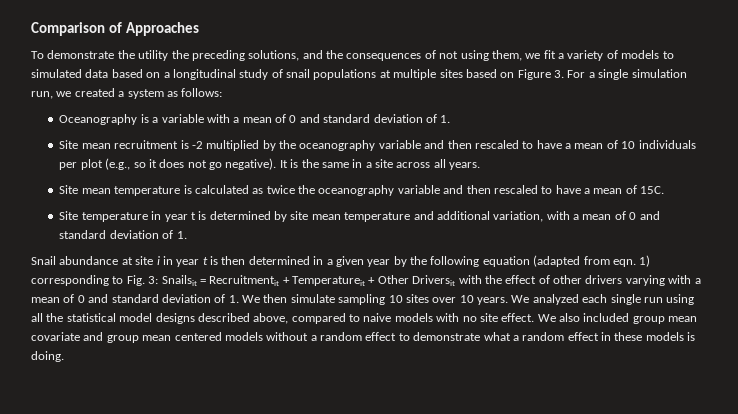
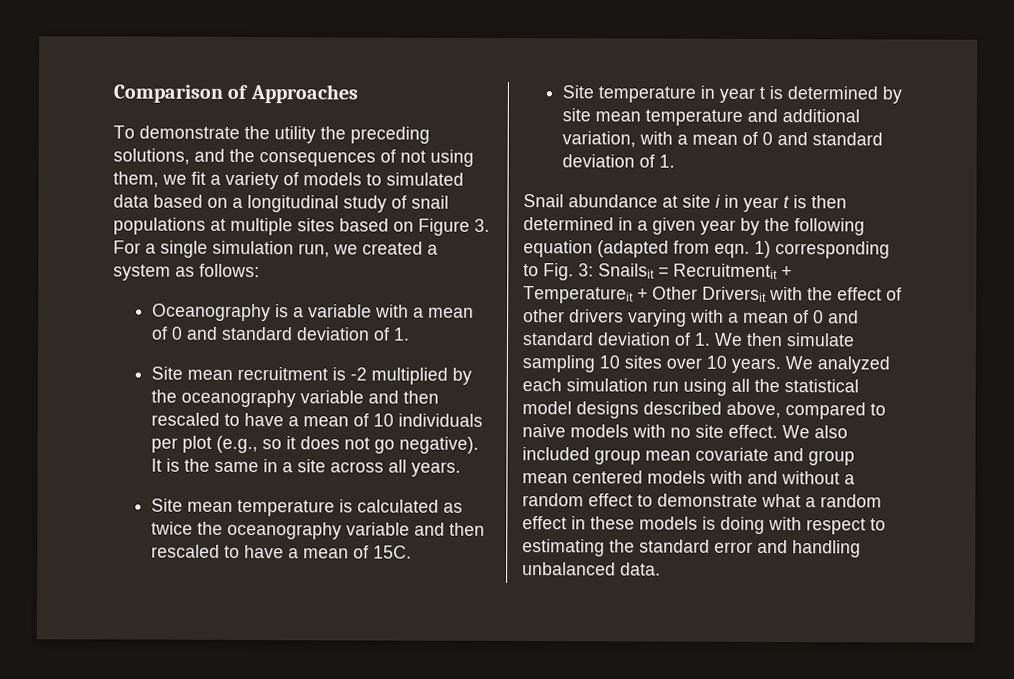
[610,294,641,305] single -> [566,378,648,392] simulation
(263, 336) none -> [709,470,778,485] with and
[31,351,64,362] doing. -> [720,516,886,535] [522,539,861,558] [522,562,661,576] doing with respect to estimating the standard error and handling unbalanced data.

